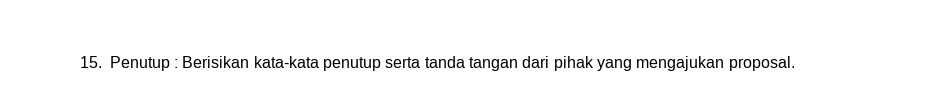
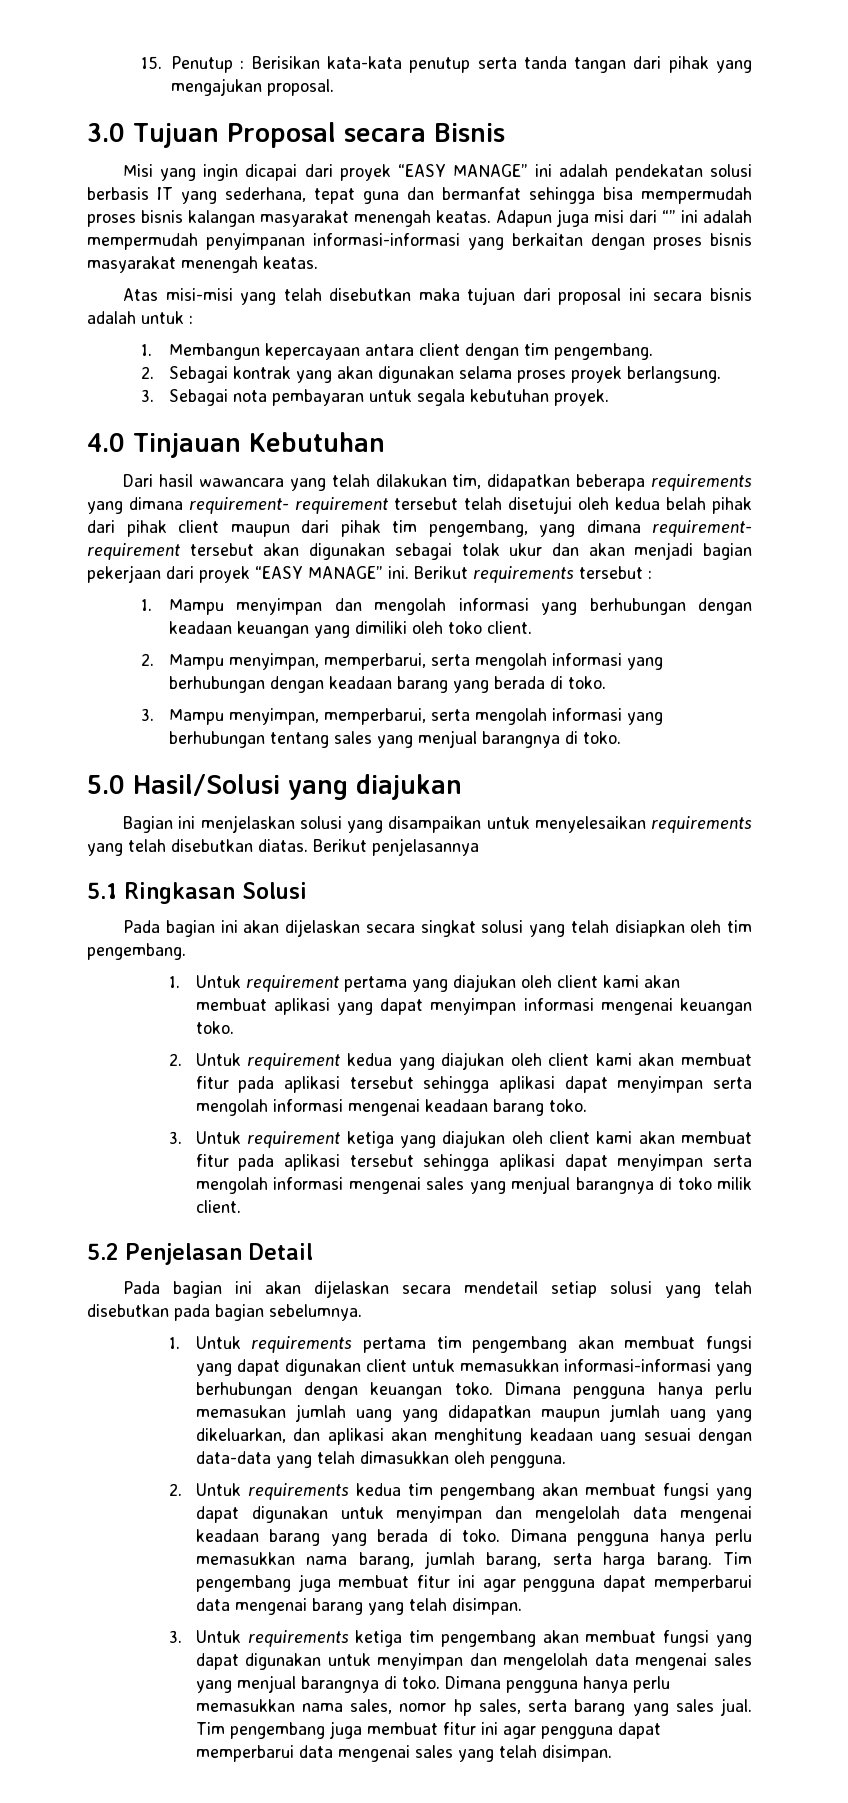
(795, 63) none -> [87,122,505,148] [123,164,753,181] [87,187,752,204] [87,209,752,227] [87,233,752,250] [87,256,318,273] [123,287,752,305] [87,311,193,324] [141,343,653,360] [141,366,721,383] [141,389,609,406] [87,432,385,458] [123,474,753,491] [87,496,752,514] [87,520,752,537] [87,542,752,560] [87,565,652,583] [141,598,752,615] [168,621,532,638] [141,653,663,670] [168,676,606,693] [141,708,663,725] [168,730,621,748] [87,774,462,800] [123,815,752,833] [87,838,479,856] [87,882,307,904] [123,919,753,937] [87,943,186,960] [168,974,680,992] [195,998,752,1015] [195,1021,234,1034] [168,1052,753,1070] [195,1076,752,1093] [195,1099,587,1116] [168,1130,752,1148] [195,1154,752,1171] [195,1176,753,1194] [195,1200,241,1213] [87,1243,313,1265] [123,1280,753,1298] [87,1304,362,1321] [168,1336,752,1353] [195,1359,752,1376] [195,1382,752,1399] [195,1404,752,1422] [195,1428,752,1445] [195,1451,566,1468] [168,1483,752,1500] [195,1506,752,1523] [195,1529,752,1546] [195,1551,752,1569] [195,1574,752,1592] [195,1598,522,1615] [168,1630,752,1647] [195,1653,752,1670] [195,1675,670,1693] [195,1698,752,1716] [195,1721,661,1739] [195,1745,612,1762] // 3.0 Tujuan Proposal secara Bisnis // Misi yang ingin dicapai dari proyek “EASY MANAGE” ini adalah pendekatan solusi berbasis IT yang sederhana, tepat guna dan bermanfat sehingga bisa mempermudah proses bisnis kalangan masyarakat menengah keatas. Adapun juga misi dari “” ini adalah mempermudah penyimpanan informasi-informasi yang berkaitan dengan proses bisnis masyarakat menengah keatas. // Atas misi-misi yang telah disebutkan maka tujuan dari proposal ini secara bisnis adalah untuk : // 1. Membangun kepercayaan antara client dengan tim pengembang. // 2. Sebagai kontrak yang akan digunakan selama proses proyek berlangsung. // 3. Sebagai nota pembayaran untuk segala kebutuhan proyek. // 4.0 Tinjauan Kebutuhan // Dari hasil wawancara yang telah dilakukan tim, didapatkan beberapa requirements yang dimana requirement- requirement tersebut telah disetujui oleh kedua belah pihak dari pihak client maupun dari pihak tim pengembang, yang dimana requirement- requirement tersebut akan digunakan sebagai tolak ukur dan akan menjadi bagian pekerjaan dari proyek “EASY MANAGE” ini. Berikut requirements tersebut : // 1. Mampu menyimpan dan mengolah informasi yang berhubungan dengan keadaan keuangan yang dimiliki oleh toko client. // 2. Mampu menyimpan, memperbarui, serta mengolah informasi yang berhubungan dengan keadaan barang yang berada di toko. // 3. Mampu menyimpan, memperbarui, serta mengolah informasi yang berhubungan tentang sales yang menjual barangnya di toko. // 5.0 Hasil/Solusi yang diajukan // Bagian ini menjelaskan solusi yang disampaikan untuk menyelesaikan requirements yang telah disebutkan diatas. Berikut penjelasannya // 5.1 Ringkasan Solusi // Pada bagian ini akan dijelaskan secara singkat solusi yang telah disiapkan oleh tim pengembang. // 1. Untuk requirement pertama yang diajukan oleh client kami akan membuat aplikasi yang dapat menyimpan informasi mengenai keuangan toko. // 2. Untuk requirement kedua yang diajukan oleh client kami akan membuat fitur pada aplikasi tersebut sehingga aplikasi dapat menyimpan serta mengolah informasi mengenai keadaan barang toko. // 3. Untuk requirement ketiga yang diajukan oleh client kami akan membuat fitur pada aplikasi tersebut sehingga aplikasi dapat menyimpan serta mengolah informasi mengenai sales yang menjual barangnya di toko milik client. // 5.2 Penjelasan Detail // Pada bagian ini akan dijelaskan secara mendetail setiap solusi yang telah disebutkan pada bagian sebelumnya. // 1. Untuk requirements pertama tim pengembang akan membuat fungsi yang dapat digunakan client untuk memasukkan informasi-informasi yang berhubungan dengan keuangan toko. Dimana pengguna hanya perlu memasukan jumlah uang yang didapatkan maupun jumlah uang yang dikeluarkan, dan aplikasi akan menghitung keadaan uang sesuai dengan data-data yang telah dimasukkan oleh pengguna. // 2. Untuk requirements kedua tim pengembang akan membuat fungsi yang dapat digunakan untuk menyimpan dan mengelolah data mengenai keadaan barang yang berada di toko. Dimana pengguna hanya perlu memasukkan nama barang, jumlah barang, serta harga barang. Tim pengembang juga membuat fitur ini agar pengguna dapat memperbarui data mengenai barang yang telah disimpan. // 3. Untuk requirements ketiga tim pengembang akan membuat fungsi yang dapat digunakan untuk menyimpan dan mengelolah data mengenai sales yang menjual barangnya di toko. Dimana pengguna hanya perlu memasukkan nama sales, nomor hp sales, serta barang yang sales jual. Tim pengembang juga membuat fitur ini agar pengguna dapat memperbarui data mengenai sales yang telah disimpan.

